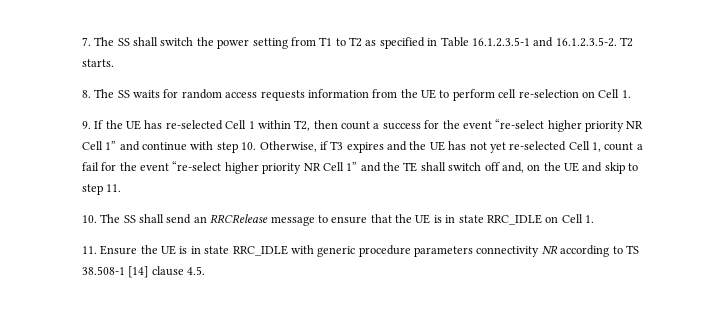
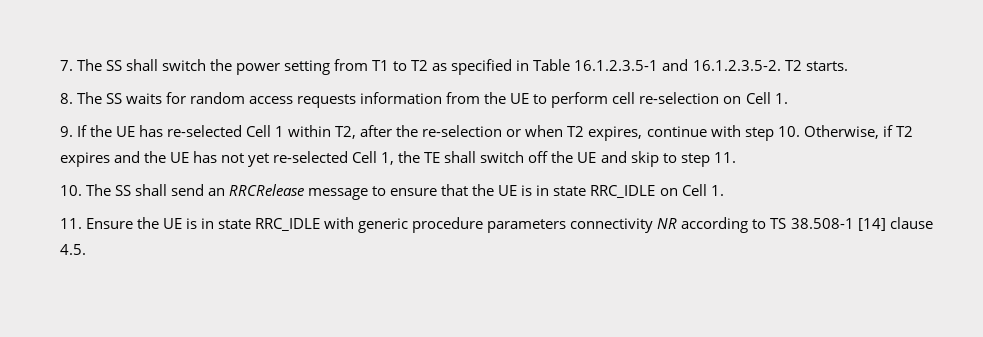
[313,119,644,132] [81,141,140,151] then count a success for the event “re-select higher priority NR Cell 1” and -> [360,125,643,141] after the re-selection or when T2 expires,
[330,141,344,150] T3 -> [895,126,913,137] T2
[604,142,643,151] [81,161,381,174] count a fail for the event “re-select higher priority NR Cell 1” and -> (395, 158) none
[501,162,541,173] and, on -> (549, 157) none

